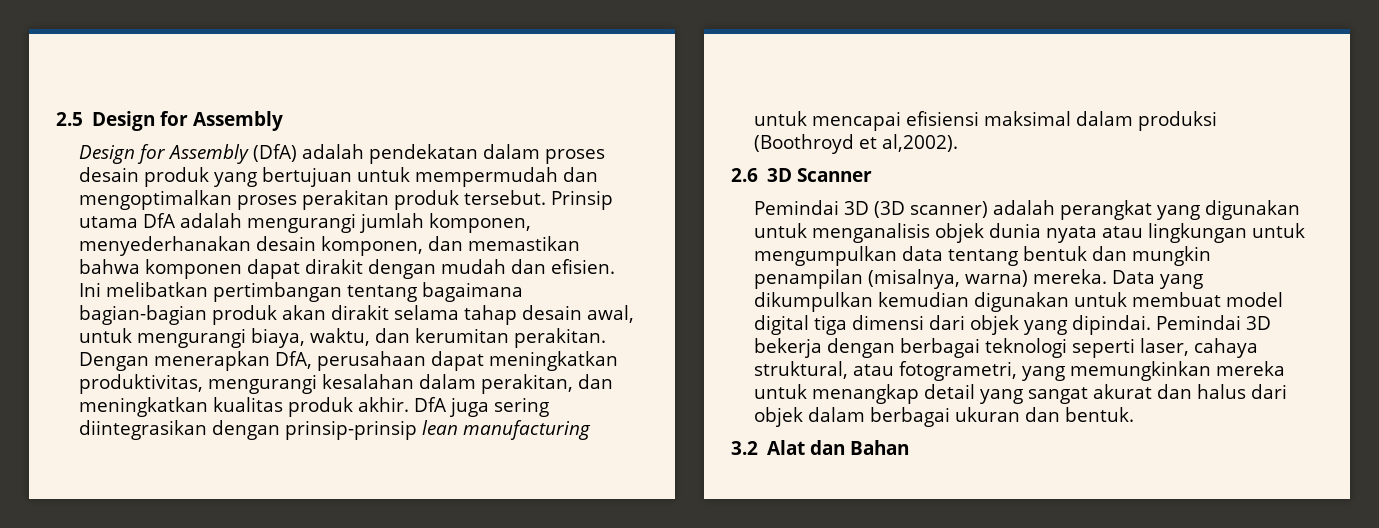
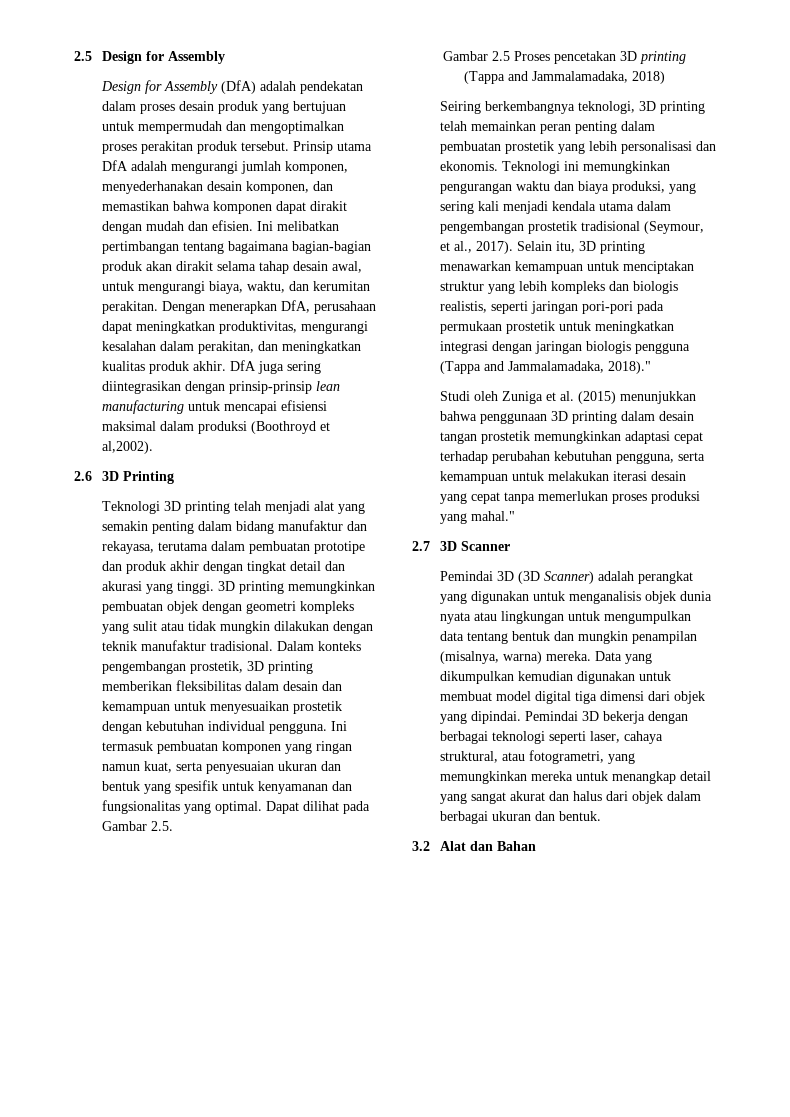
(793, 175) none -> [122,471,174,484] [101,501,365,514] [101,520,367,534] [101,541,365,554] [101,561,345,574] [101,581,375,594] [101,601,354,614] [101,621,373,634] [101,640,361,651] [101,661,313,674] [101,680,342,691] [101,701,342,714] [101,721,347,734] [101,741,352,754] [101,761,341,774] [101,780,352,794] [101,800,370,814] [101,821,173,831] [442,51,686,64] [463,71,665,84] [439,101,705,114] [439,121,655,134] [439,141,716,154] [439,161,670,174] [439,181,696,194] [439,201,671,214] [439,221,704,234] [439,241,645,254] [439,261,694,274] [439,281,678,294] [439,301,664,314] [439,321,674,334] [439,341,690,354] [439,361,651,374] [439,391,696,404] [439,411,694,424] [439,431,703,444] [439,451,705,464] [439,471,686,484] [439,491,700,504] [439,511,515,524] [412,541,457,551] Printing // Teknologi 3D printing telah menjadi alat yang semakin penting dalam bidang manufaktur dan rekayasa, terutama dalam pembuatan prototipe dan produk akhir dengan tingkat detail dan akurasi yang tinggi. 3D printing memungkinkan pembuatan objek dengan geometri kompleks yang sulit atau tidak mungkin dilakukan dengan teknik manufaktur tradisional. Dalam konteks pengembangan prostetik, 3D printing memberikan fleksibilitas dalam desain dan kemampuan untuk menyesuaikan prostetik dengan kebutuhan individual pengguna. Ini termasuk pembuatan komponen yang ringan namun kuat, serta penyesuaian ukuran dan bentuk yang spesifik untuk kenyamanan dan fungsionalitas yang optimal. Dapat dilihat pada Gambar 2.5. // Gambar 2.5 Proses pencetakan 3D printing // (Tappa and Jammalamadaka, 2018) // Seiring berkembangnya teknologi, 3D printing telah memainkan peran penting dalam pembuatan prostetik yang lebih personalisasi dan ekonomis. Teknologi ini memungkinkan pengurangan waktu dan biaya produksi, yang sering kali menjadi kendala utama dalam pengembangan prostetik tradisional (Seymour, et al., 2017). Selain itu, 3D printing menawarkan kemampuan untuk menciptakan struktur yang lebih kompleks dan biologis realistis, seperti jaringan pori-pori pada permukaan prostetik untuk meningkatkan integrasi dengan jaringan biologis pengguna (Tappa and Jammalamadaka, 2018)." // Studi oleh Zuniga et al. (2015) menunjukkan bahwa penggunaan 3D printing dalam desain tangan prostetik memungkinkan adaptasi cepat terhadap perubahan kebutuhan pengguna, serta kemampuan untuk melakukan iterasi desain yang cepat tanpa memerlukan proses produksi yang mahal." // 2.7 3D
[910,201,989,218] scanner) -> [543,571,594,584] Scanner)

